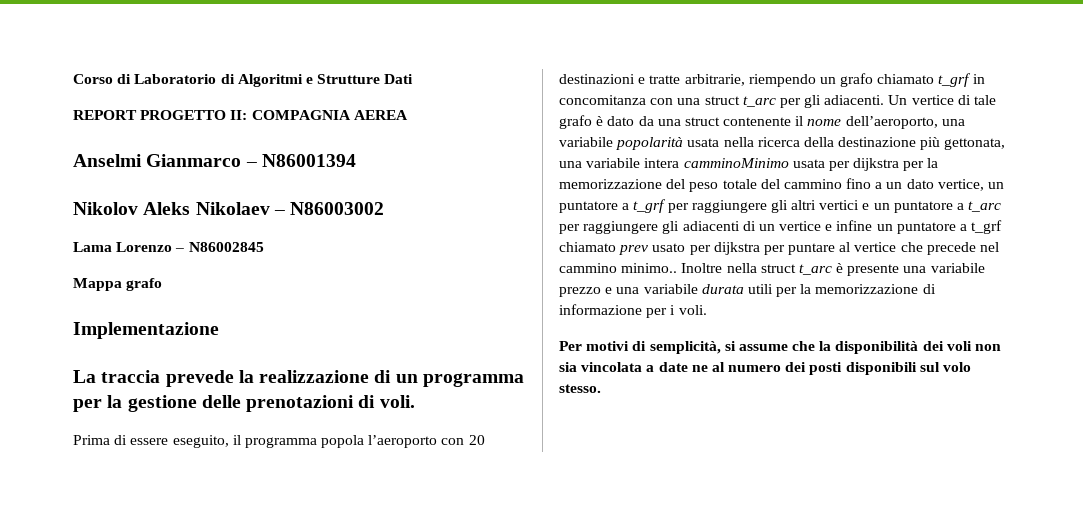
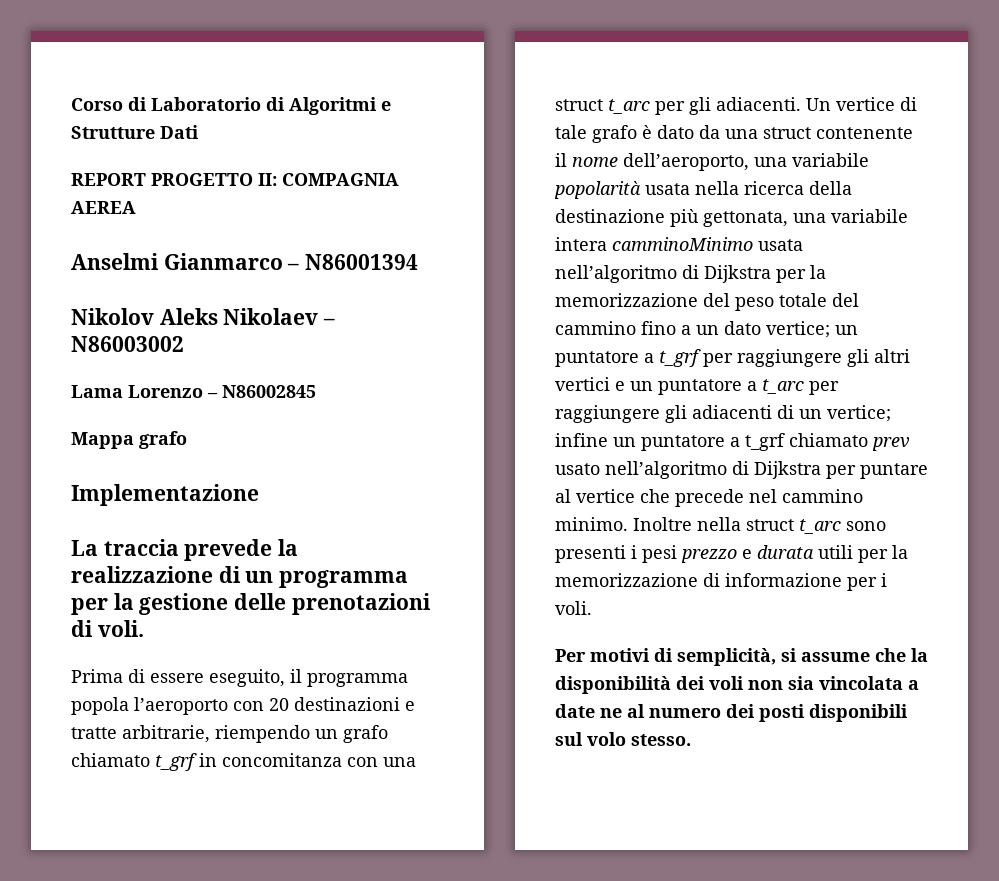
[828,158,900,171] per dijkstra -> [555,265,771,283] nell’algoritmo di Dijkstra
[937,179,984,191] vertice, -> [766,321,830,338] vertice;
[779,221,833,231] vertice e -> [827,405,891,422] vertice;
[689,242,760,255] per dijkstra -> [605,461,821,479] nell’algoritmo di Dijkstra
[621,263,678,273] minimo.. -> [555,517,628,531] minimo.
[836,263,985,276] [559,284,698,297] è presente una variabile prezzo e una variabile -> [846,521,886,531] [555,545,752,563] sono presenti i pesi prezzo e

